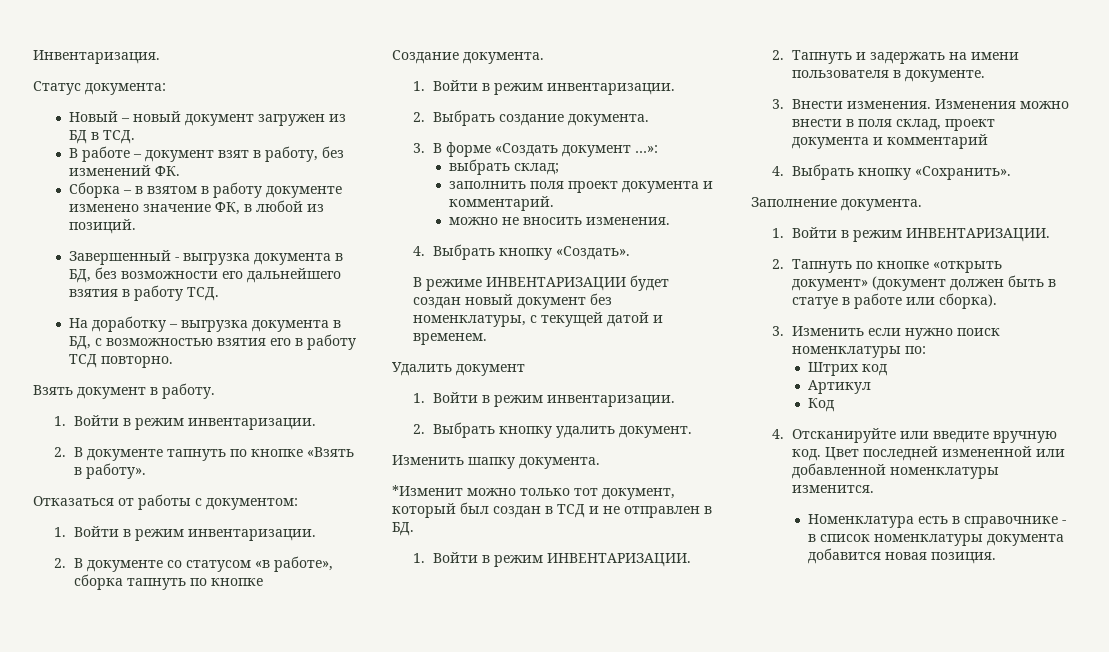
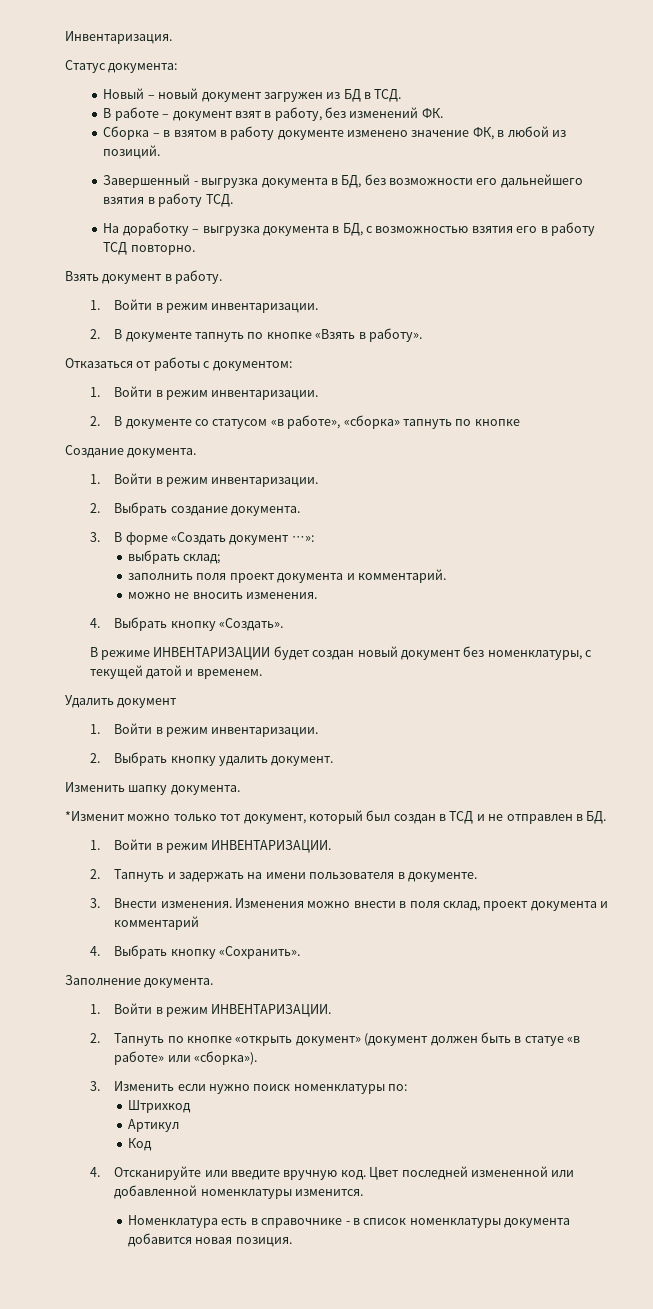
[74,574,124,590] сборка -> [343,415,400,429] «сборка»
[842,293,998,309] в работе или сборка). -> [567,1036,581,1043] [114,1051,258,1065] «в работе» или «сборка»).
[807,362,887,376] Штрих код -> [128,1100,192,1113] Штрихкод

